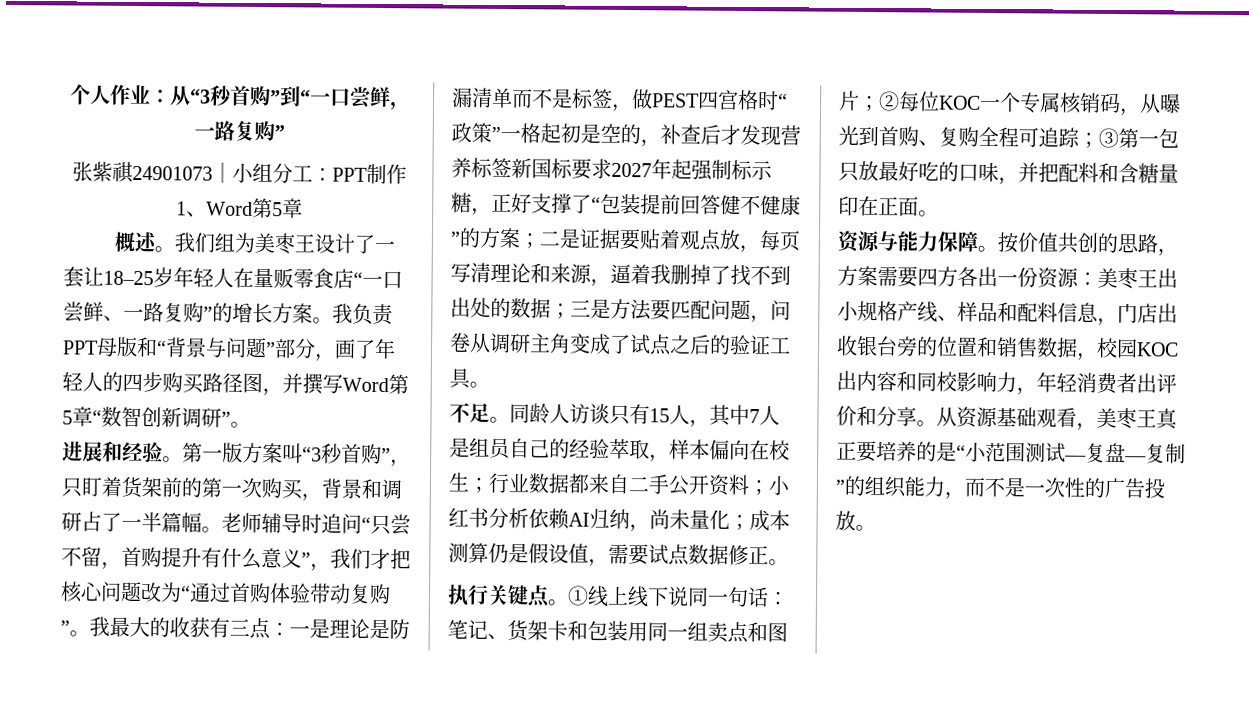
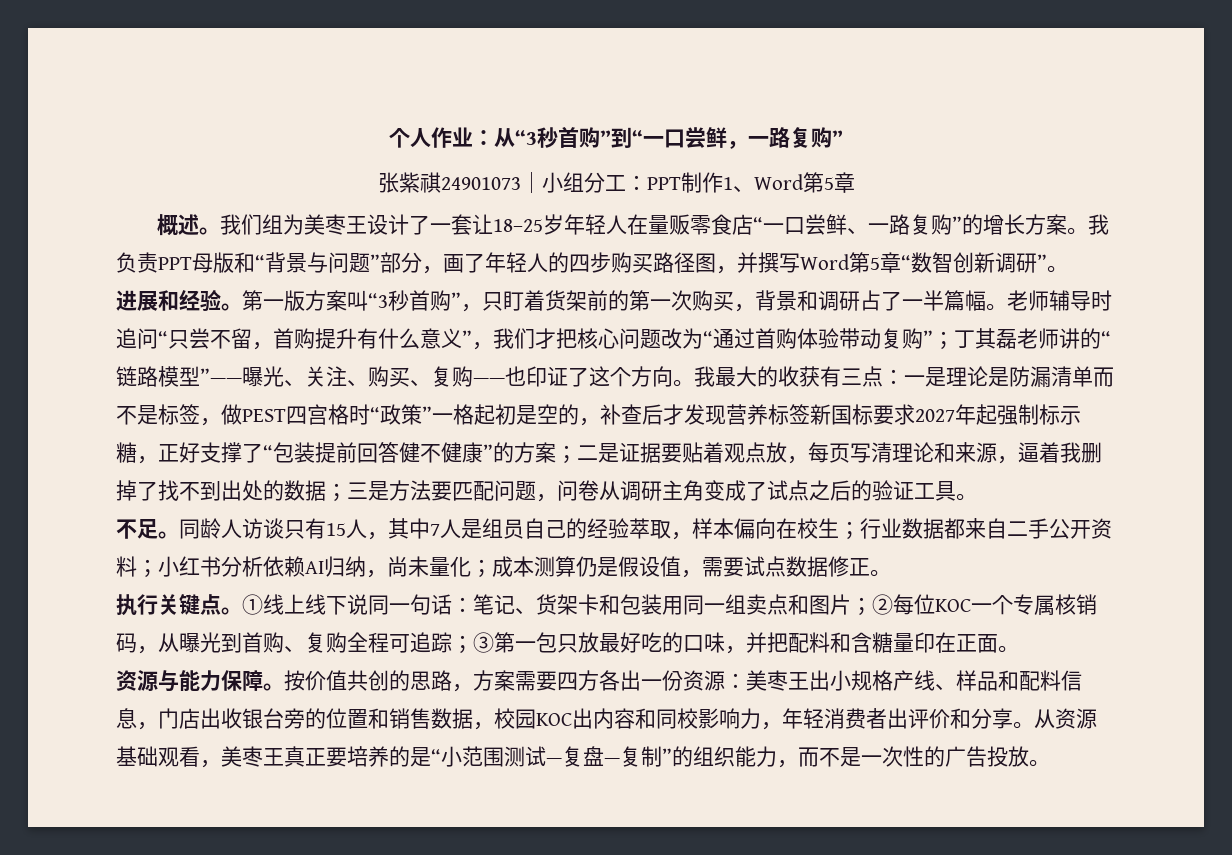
(70, 627) none -> [933,328,1111,350] [116,366,673,387] ；丁其磊老师讲的“链路模型”——曝光、关注、购买、复购——也印证了这个方向

